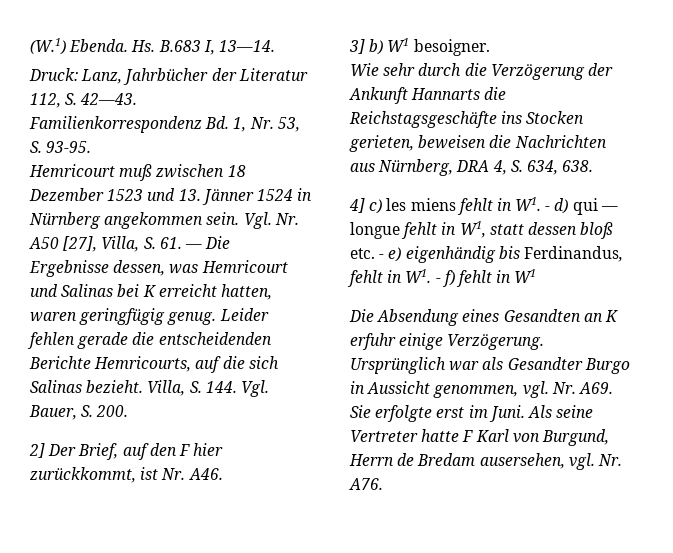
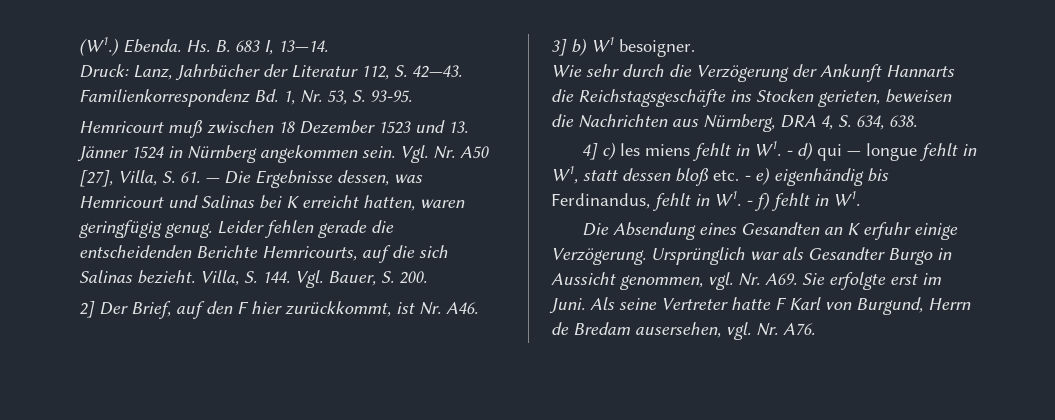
[30,38,66,55] (W.1) -> [79,37,119,56] (W1.)
[158,40,201,52] B.683 -> [215,40,260,52] B. 683
[514,269,537,283] W1 -> [833,191,860,206] W1.

